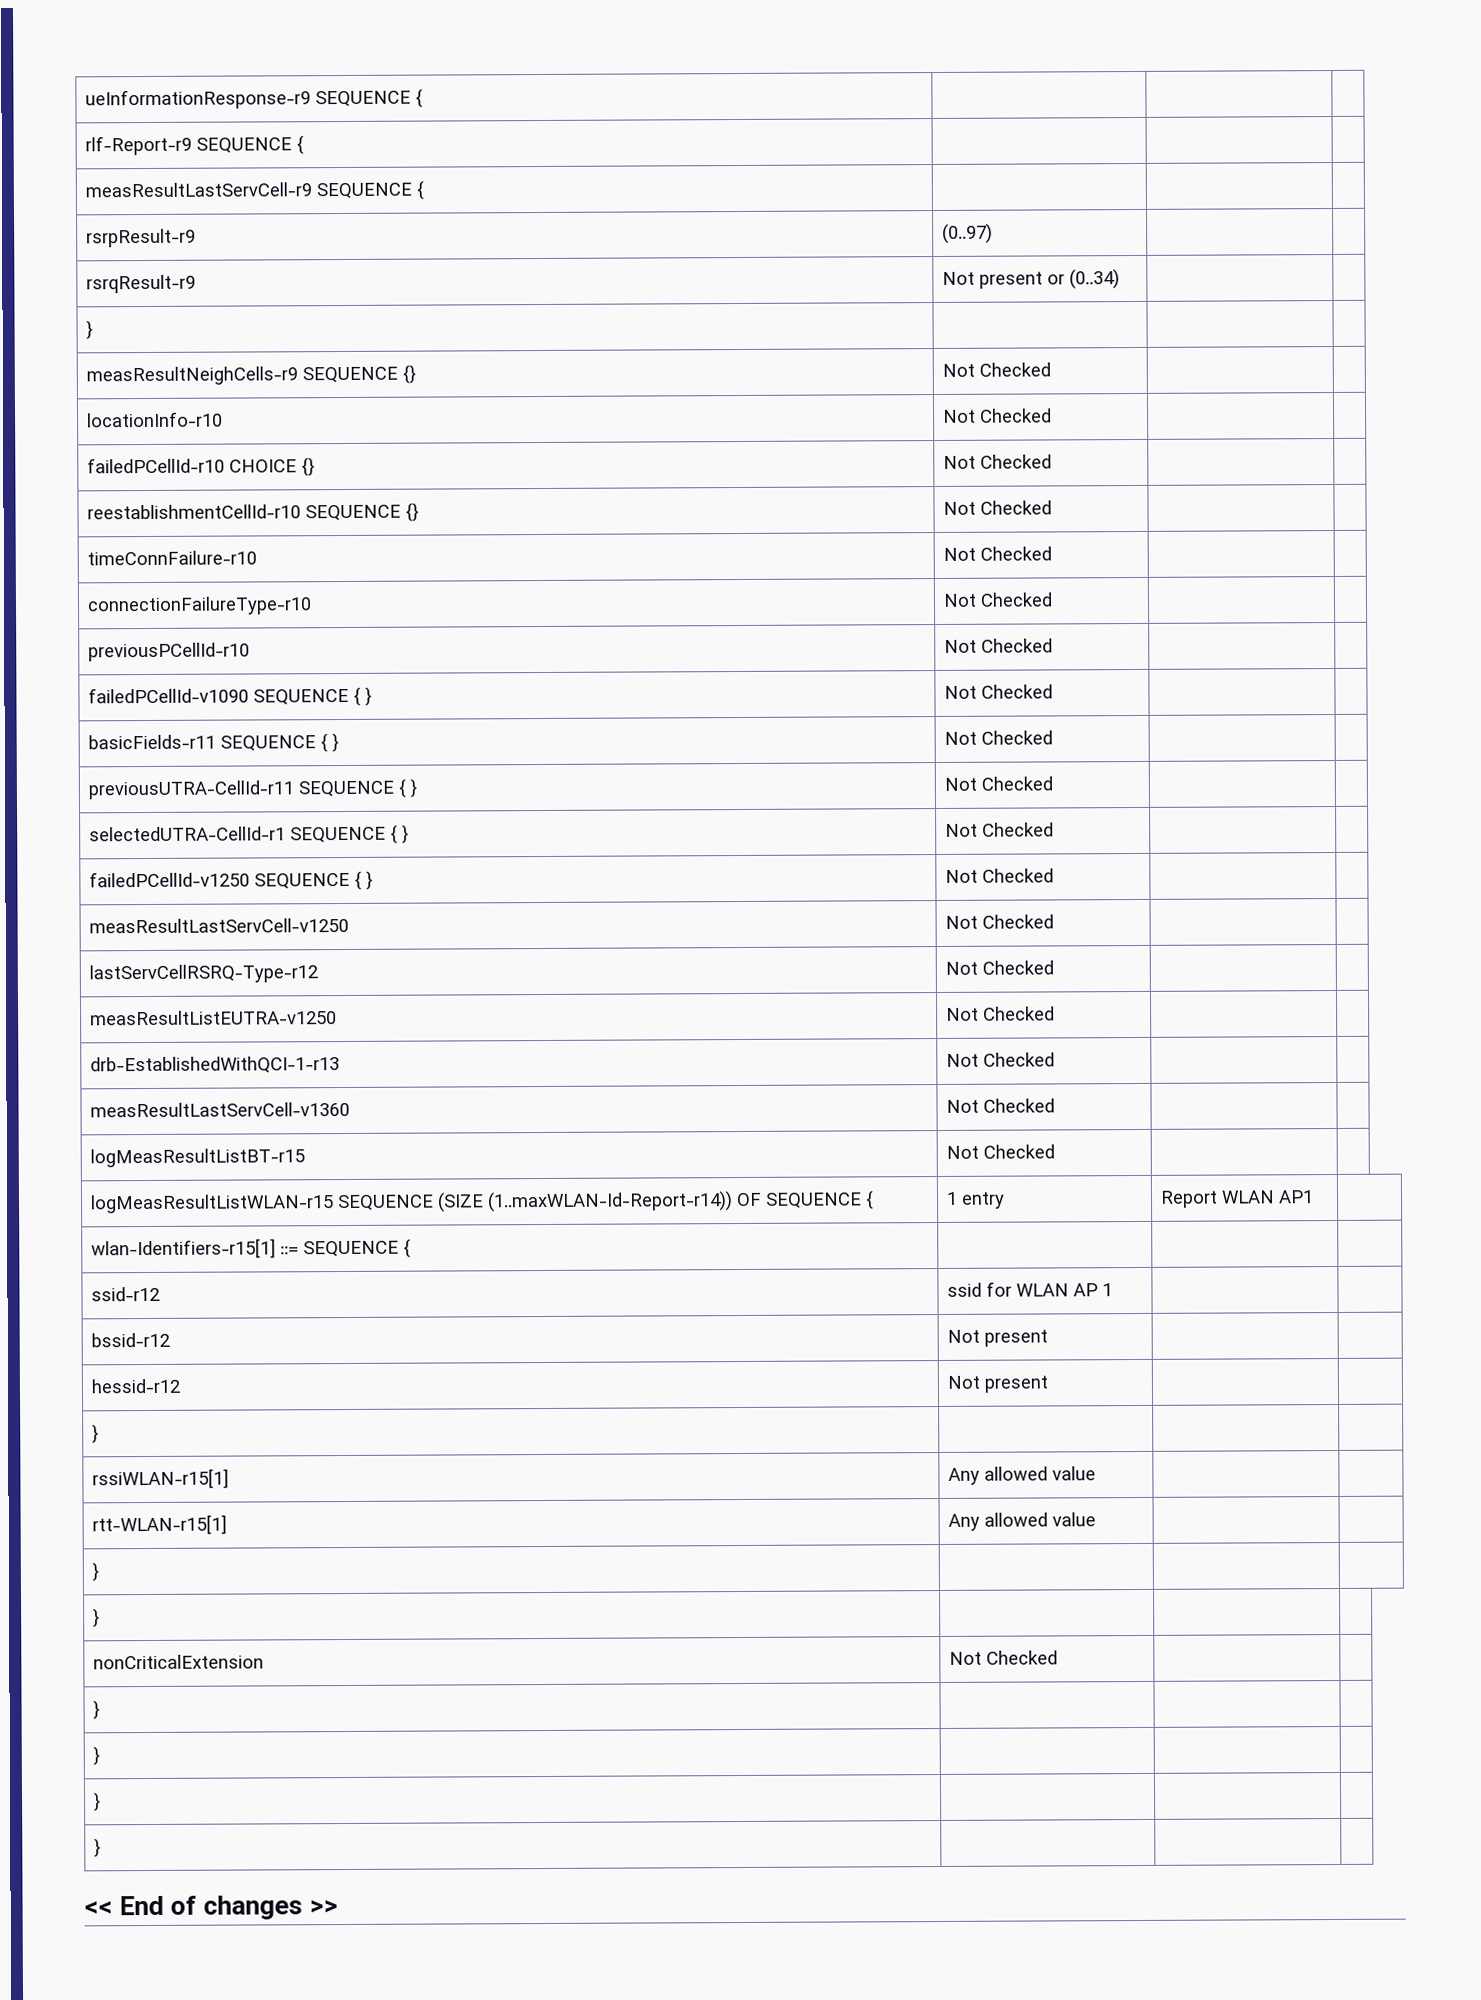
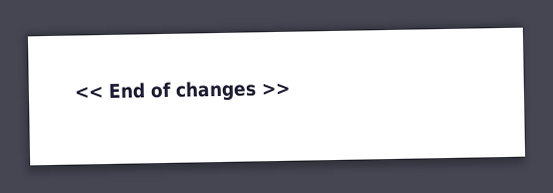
[85,88,424,110] [85,135,305,156] [85,180,425,200] [86,228,197,248] [942,223,994,244] [86,274,197,294] [942,269,1121,290] [86,320,94,340] [86,364,417,386] [942,362,1052,377] [87,411,224,428] [943,408,1053,423] [87,457,316,477] [943,454,1053,469] [87,502,420,522] [943,500,1053,515] [87,550,258,566] [943,546,1053,561] [87,596,313,616] [943,592,1054,607] [88,642,251,662] [944,638,1054,653] [88,686,373,706] [944,684,1054,699] [88,733,340,753] [944,730,1054,745] [88,778,418,800] [944,776,1054,791] [89,824,410,844] [945,822,1055,837] [89,870,374,890] [945,868,1055,883] [89,917,350,934] [945,914,1055,929] [89,964,319,984] [945,960,1055,975] [90,1010,338,1026] [946,1006,1056,1021] [90,1056,341,1075] [946,1052,1056,1067] [90,1101,351,1118] [946,1098,1056,1113] [90,1148,306,1168] [946,1144,1056,1159] [90,1190,875,1214] [946,1191,1006,1209] [1160,1190,1315,1208] [91,1238,412,1260] [91,1286,161,1302] [947,1281,1114,1297] [91,1332,171,1348] [947,1329,1049,1347] [91,1378,181,1394] [947,1375,1049,1393] [92,1424,100,1444] [92,1468,230,1490] [948,1466,1097,1485] [92,1514,228,1536] [948,1512,1097,1531] [92,1562,100,1582] [93,1608,101,1628] [93,1654,265,1670] [949,1650,1059,1665] [93,1700,101,1720] [93,1746,101,1766] [94,1792,102,1812] [94,1838,102,1858] ueInformationResponse-r9 SEQUENCE { | | | // rlf-Report-r9 SEQUENCE { | | | // measResultLastServCell-r9 SEQUENCE { | | | // rsrpResult-r9 | (0..97) | | // rsrqResult-r9 | Not present or (0..34) | | // } | | | // measResultNeighCells-r9 SEQUENCE {} | Not Checked | | // locationInfo-r10 | Not Checked | | // failedPCellId-r10 CHOICE {} | Not Checked | | // reestablishmentCellId-r10 SEQUENCE {} | Not Checked | | // timeConnFailure-r10 | Not Checked | | // connectionFailureType-r10 | Not Checked | | // previousPCellId-r10 | Not Checked | | // failedPCellId-v1090 SEQUENCE { } | Not Checked | | // basicFields-r11 SEQUENCE { } | Not Checked | | // previousUTRA-CellId-r11 SEQUENCE { } | Not Checked | | // selectedUTRA-CellId-r1 SEQUENCE { } | Not Checked | | // failedPCellId-v1250 SEQUENCE { } | Not Checked | | // measResultLastServCell-v1250 | Not Checked | | // lastServCellRSRQ-Type-r12 | Not Checked | | // measResultListEUTRA-v1250 | Not Checked | | // drb-EstablishedWithQCI-1-r13 | Not Checked | | // measResultLastServCell-v1360 | Not Checked | | // logMeasResultListBT-r15 | Not Checked | | // logMeasResultListWLAN-r15 SEQUENCE (SIZE (1..maxWLAN-Id-Report-r14)) OF SEQUENCE { | 1 entry | Report WLAN AP1 | // wlan-Identifiers-r15[1] ::= SEQUENCE { | | | // ssid-r12 | ssid for WLAN AP 1 | | // bssid-r12 | Not present | | // hessid-r12 | Not present | | // } | | | // rssiWLAN-r15[1] | Any allowed value | | // rtt-WLAN-r15[1] | Any allowed value | | // } | | | // } | | | // nonCriticalExtension | Not Checked | | // } | | | // } | | | // } | | | // } | | | // -> (74, 92) none

